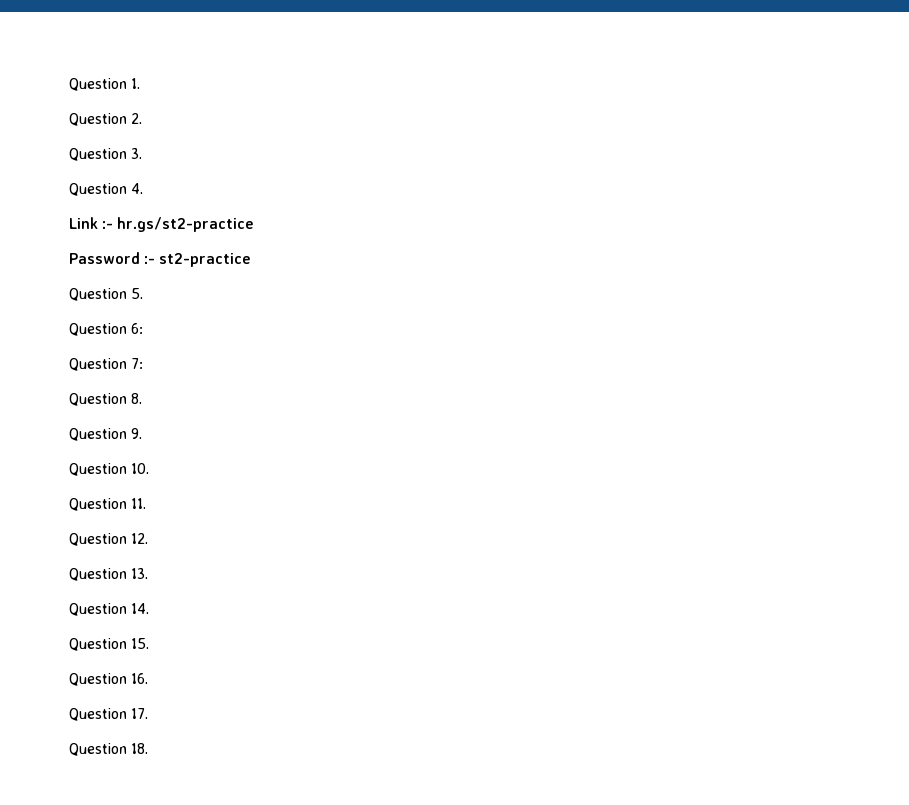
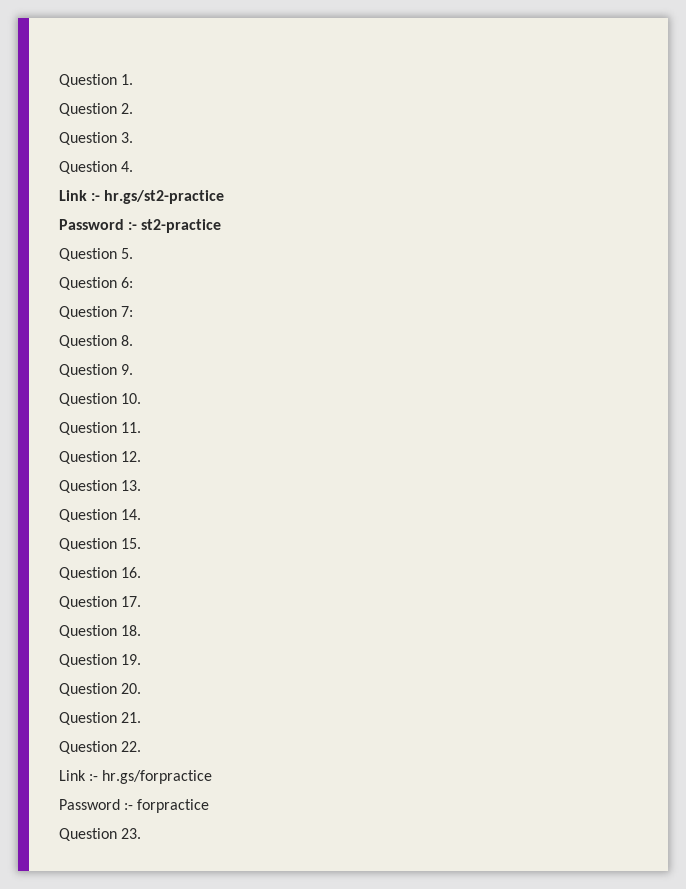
(149, 748) none -> [59,654,142,667] [59,683,142,696] [59,712,142,725] [59,741,142,754] [59,770,213,784] [59,799,210,813] [59,828,142,841] // Question 19. // Question 20. // Question 21. // Question 22. // Link :- hr.gs/forpractice // Password :- forpractice // Question 23.

